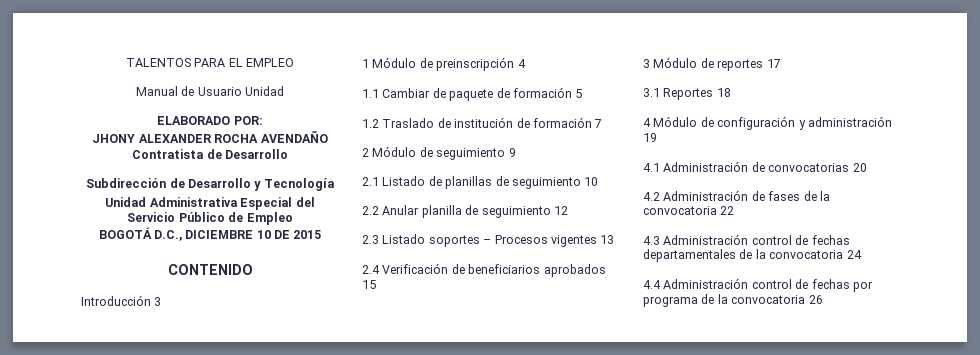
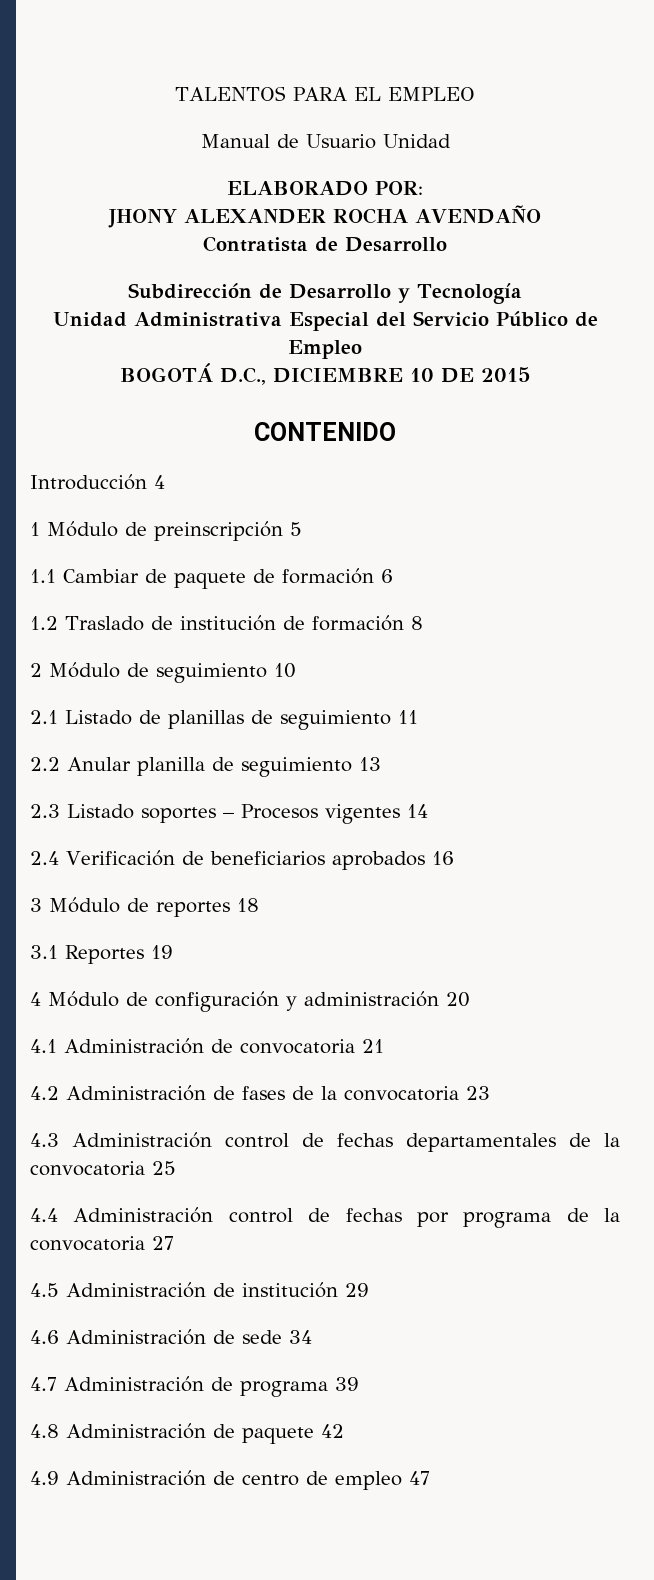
[154,297,162,306] 3 -> [154,475,165,489] 4
[517,59,526,68] 4 -> [290,522,302,536] 5
[575,89,583,98] 5 -> [381,569,393,583] 6
[594,119,603,128] 7 -> [410,616,423,630] 8
[508,148,516,157] 9 -> [274,663,296,678] 10
[584,177,599,186] 10 -> [398,710,418,724] 11
[553,206,568,215] 12 -> [359,757,381,771] 13
[600,235,615,244] 13 -> [407,804,428,818] 14
[362,280,376,289] 15 -> [431,851,454,865] 16
[766,59,781,68] 17 -> [237,898,259,912] 18
[716,88,731,97] 18 -> [151,945,173,959] 19
[643,133,657,142] 19 -> [446,992,470,1007] 20
[768,163,867,172] convocatorias 20 -> [240,1039,384,1054] convocatoria 21
[720,206,735,215] 22 -> [466,1086,490,1100] 23
[846,250,862,259] 24 -> [152,1161,176,1175] 25
[808,295,823,304] 26 -> [152,1236,174,1250] [30,1282,369,1298] [30,1329,312,1345] [30,1376,359,1397] [30,1423,344,1444] [30,1470,430,1490] 27 // 4.5 Administración de institución 29 // 4.6 Administración de sede 34 // 4.7 Administración de programa 39 // 4.8 Administración de paquete 42 // 4.9 Administración de centro de empleo 47

